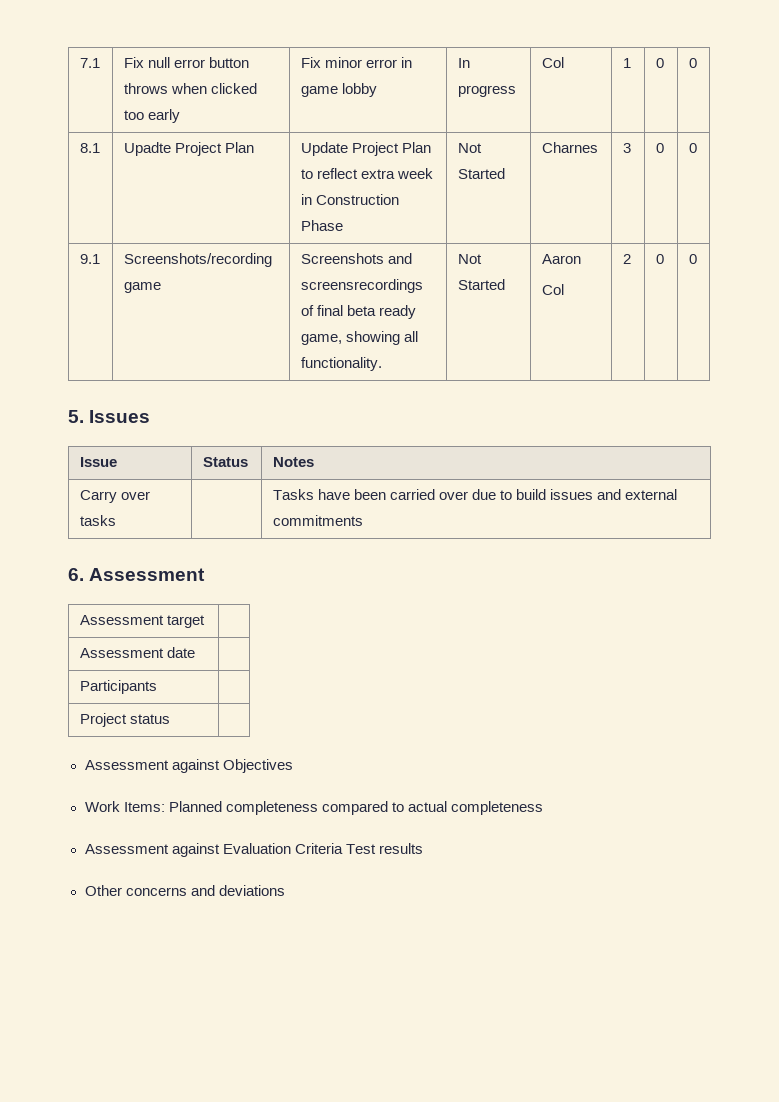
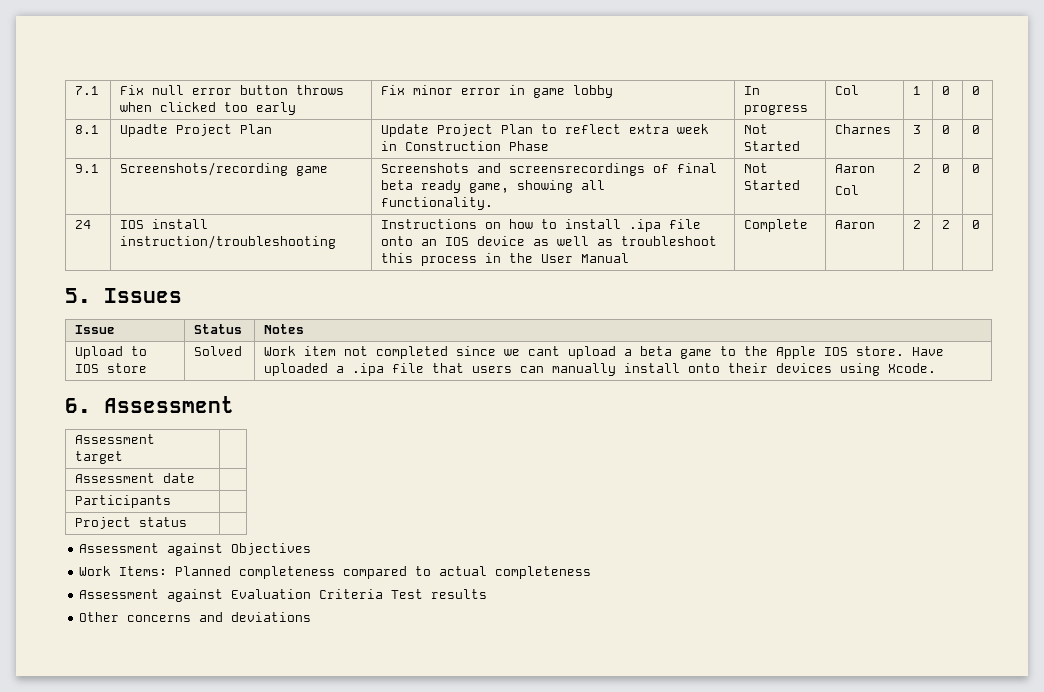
(697, 259) none -> [75,220,92,229] [120,219,209,229] [120,235,337,249] [381,219,702,232] [381,236,718,246] [381,253,630,266] [744,219,809,232] [835,220,876,229] [913,220,922,229] [942,220,951,229] [972,220,981,229] // 24 | IOS install instruction/troubleshooting | Instructions on how to install .ipa file onto an IOS device as well as troubleshoot this process in the User Manual | Complete | Aaron | 2 | 2 | 0
[79,490,151,503] [79,515,116,526] [272,489,678,500] [272,515,363,526] Carry over tasks | | Tasks have been carried over due to build issues and external commitments -> [75,346,148,359] [75,363,148,373] [194,346,243,356] [264,346,945,359] [264,363,937,376] Upload to IOS store | Solved | Work item not completed since we cant upload a beta game to the Apple IOS store. Have uploaded a .ipa file that users can manually install onto their devices using Xcode.

